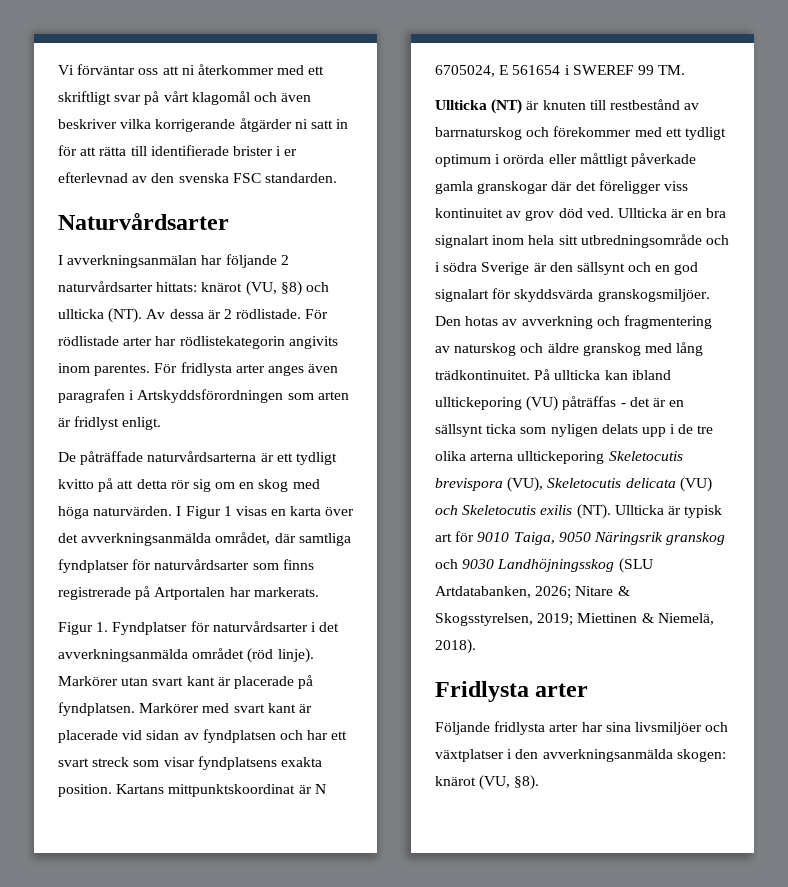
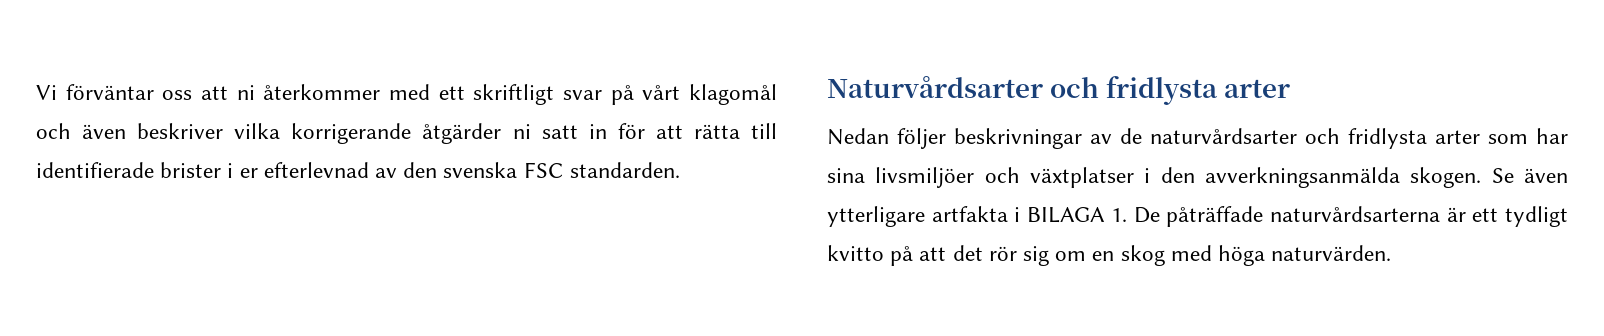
[58,254,289,268] [58,281,329,296] [58,308,329,323] [58,336,338,349] [58,362,339,376] [58,389,349,403] [58,416,162,430] // I avverkningsanmälan har följande 2 naturvårdsarter hittats: knärot (VU, §8) och ullticka (NT). Av dessa är 2 rödlistade. För rödlistade arter har rödlistekategorin angivits inom parentes. För fridlysta arter anges även paragrafen i Artskyddsförordningen som arten är fridlyst enligt. // -> [1050,76,1291,105] [827,128,1568,149] [827,167,1568,188] [827,206,1127,227] och fridlysta arter // Nedan följer beskrivningar av de naturvårdsarter och fridlysta arter som har sina livsmiljöer och växtplatser i den avverkningsanmälda skogen. Se även ytterligare artfakta i BILAGA 1.
[136,479,167,489] detta -> [952,245,983,261] det
[176,506,355,519] [58,532,351,546] [58,559,314,573] [58,586,319,600] [58,621,340,635] [58,648,314,663] [58,675,314,689] [58,702,312,716] [58,729,348,743] [58,756,322,770] [58,784,326,797] [435,65,686,77] [435,99,700,114] [435,126,726,140] [435,153,696,167] [435,180,688,194] [435,208,727,221] [435,234,729,248] [435,262,699,275] [435,288,710,302] [435,315,712,329] [435,342,704,356] [435,369,671,380] [435,396,685,411] [435,424,714,437] [435,451,683,464] [435,477,712,492] [435,504,723,519] [435,531,726,545] [435,558,653,573] [435,586,630,599] [435,613,714,626] [435,639,476,654] [435,681,589,702] [435,721,729,735] [435,749,726,762] [435,775,540,790] I Figur 1 visas en karta över det avverkningsanmälda området, där samtliga fyndplatser för naturvårdsarter som finns registrerade på Artportalen har markerats. // Figur 1. Fyndplatser för naturvårdsarter i det avverkningsanmälda området (röd linje). Markörer utan svart kant är placerade på fyndplatsen. Markörer med svart kant är placerade vid sidan av fyndplatsen och har ett svart streck som visar fyndplatsens exakta position. Kartans mittpunktskoordinat är N 6705024, E 561654 i SWEREF 99 TM. // Ullticka (NT) är knuten till restbestånd av barrnaturskog och förekommer med ett tydligt optimum i orörda eller måttligt påverkade gamla granskogar där det föreligger viss kontinuitet av grov död ved. Ullticka är en bra signalart inom hela sitt utbredningsområde och i södra Sverige är den sällsynt och en god signalart för skyddsvärda granskogsmiljöer. Den hotas av avverkning och fragmentering av naturskog och äldre granskog med lång trädkontinuitet. På ullticka kan ibland ulltickeporing (VU) påträffas - det är en sällsynt ticka som nyligen delats upp i de tre olika arterna ulltickeporing Skeletocutis brevispora (VU), Skeletocutis delicata (VU) och Skeletocutis exilis (NT). Ullticka är typisk art för 9010 Taiga, 9050 Näringsrik granskog och 9030 Landhöjningsskog (SLU Artdatabanken, 2026; Nitare & Skogsstyrelsen, 2019; Miettinen & Niemelä, 2018). // Fridlysta arter // Följande fridlysta arter har sina livsmiljöer och växtplatser i den avverkningsanmälda skogen: knärot (VU, §8). -> (1392, 253) none

